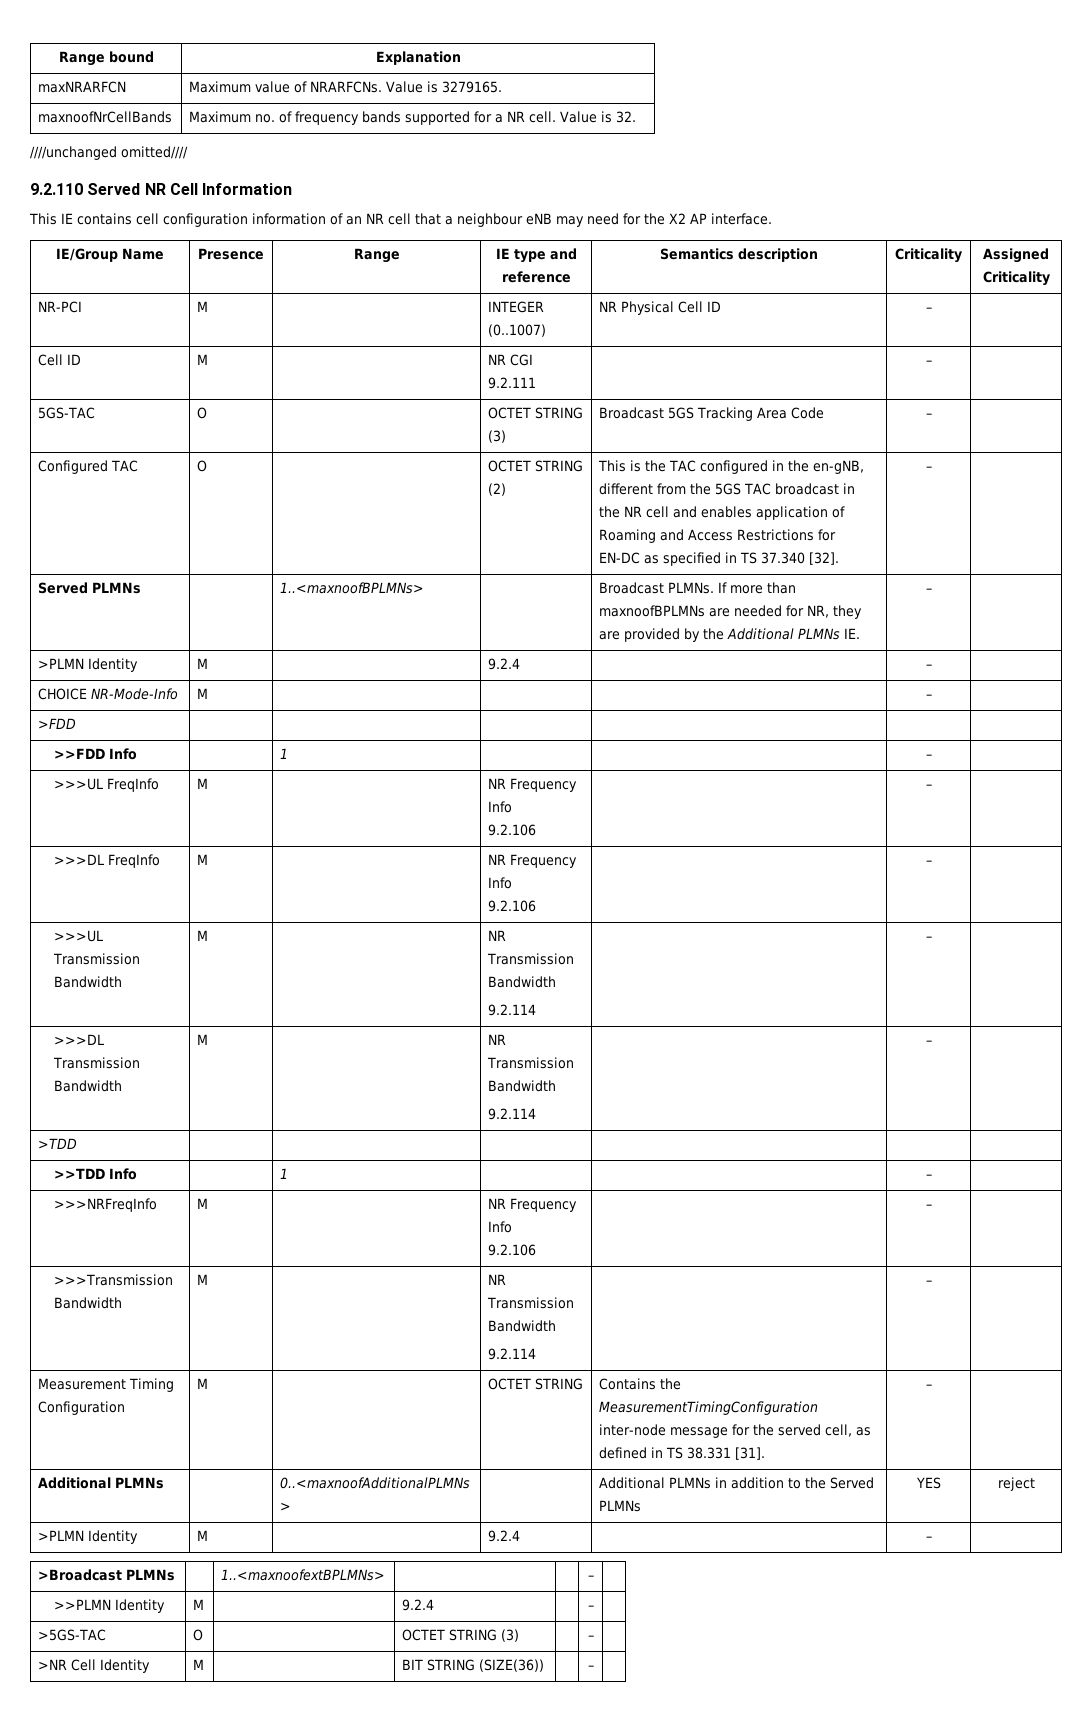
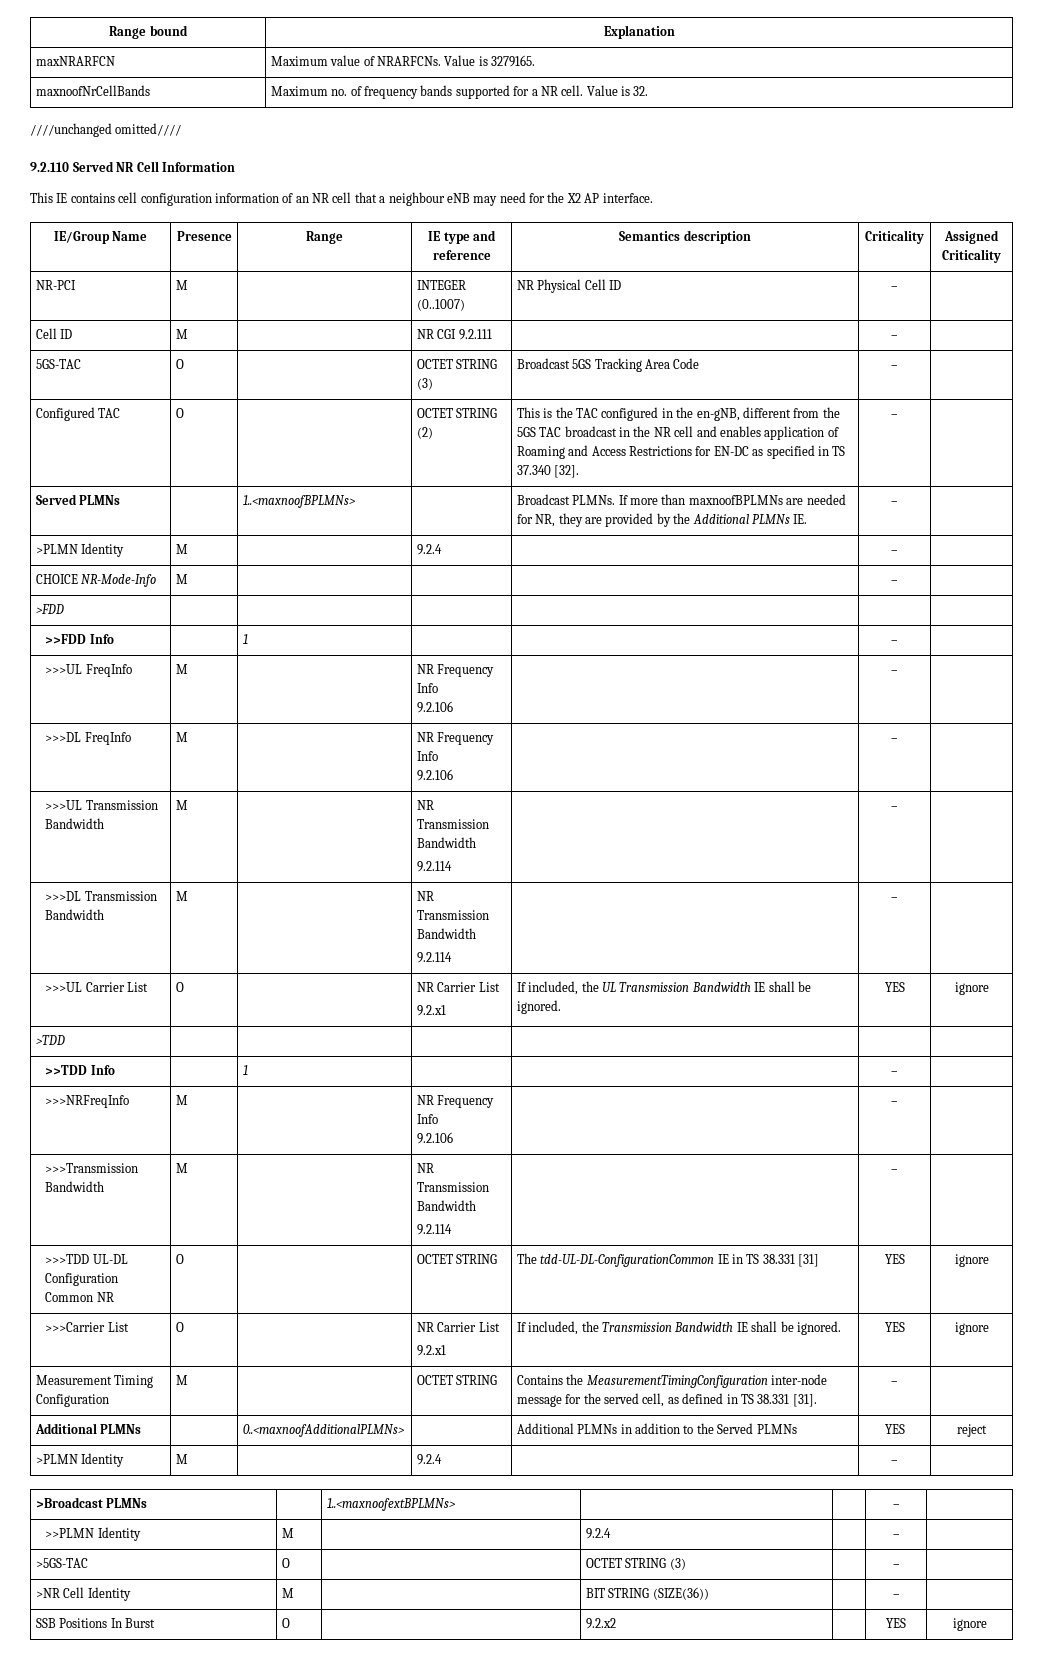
(932, 1042) none -> [45,982,148,992] [175,982,184,992] [416,982,500,992] [416,1005,446,1016] [516,981,811,995] [516,1000,561,1014] [884,982,905,992] [954,982,989,995] // >>>UL Carrier List | O | | NR Carrier List // 9.2.x1 | If included, the UL Transmission Bandwidth IE shall be ignored. | YES | ignore
(932, 1282) none -> [45,1254,128,1264] [45,1273,119,1286] [45,1292,114,1302] [175,1254,184,1264] [416,1254,498,1264] [516,1253,820,1267] [884,1254,905,1264] [954,1254,989,1267] [45,1322,129,1332] [175,1322,184,1332] [416,1322,500,1332] [416,1345,446,1356] [516,1321,841,1335] [884,1322,905,1332] [954,1322,989,1335] // >>>TDD UL-DL Configuration Common NR | O | | OCTET STRING | The tdd-UL-DL-ConfigurationCommon IE in TS 38.331 [31] | YES | ignore // >>>Carrier List | O | | NR Carrier List // 9.2.x1 | If included, the Transmission Bandwidth IE shall be ignored. | YES | ignore
(594, 1667) none -> [35,1618,155,1628] [281,1618,290,1628] [585,1618,616,1629] [886,1618,906,1628] [952,1618,987,1631] // SSB Positions In Burst | O | | 9.2.x2 | | YES | ignore

